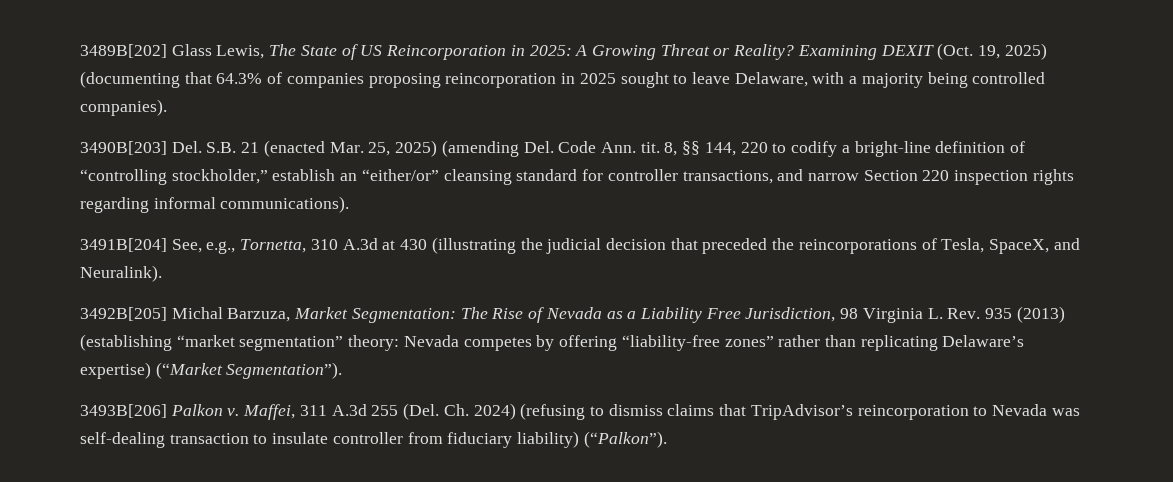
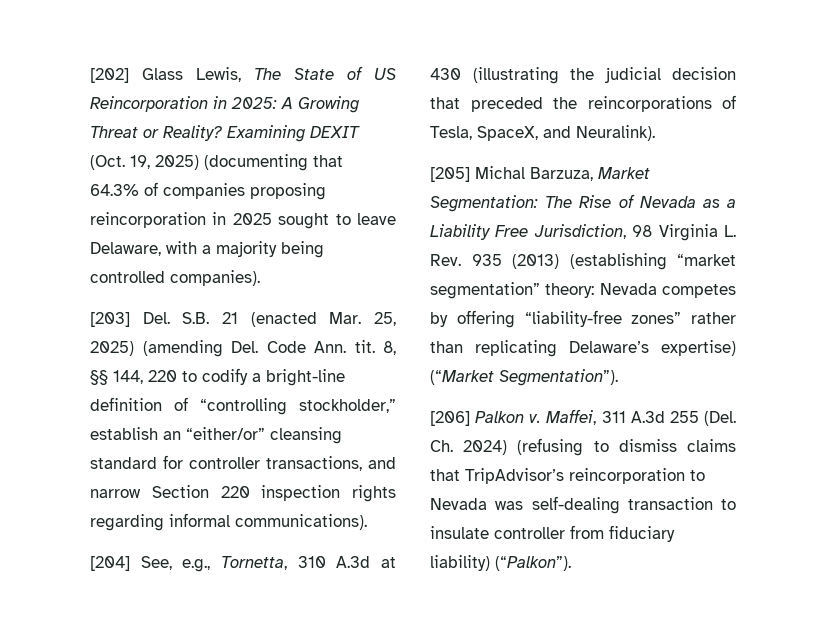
[80,44,167,58] 3489B[202] -> [90,68,129,83] [202]
[80,141,167,155] 3490B[203] -> [90,312,130,327] [203]
[80,238,167,252] 3491B[204] -> [90,556,130,571] [204]
[80,307,167,321] 3492B[205] -> [430,167,470,182] [205]
[80,404,167,418] 3493B[206] -> [430,411,470,426] [206]

